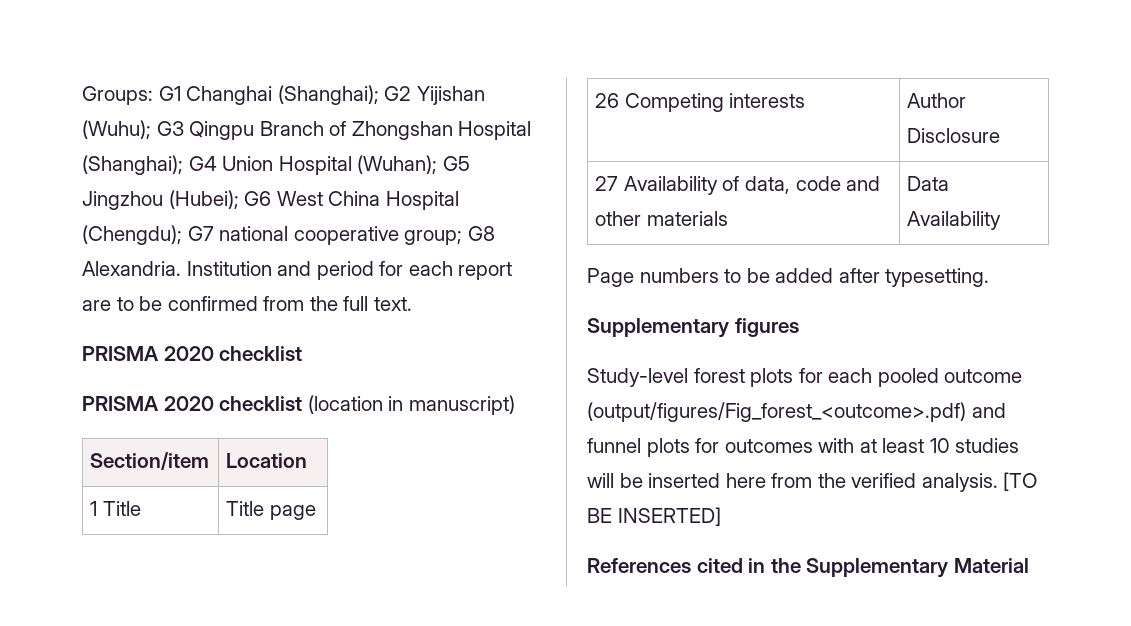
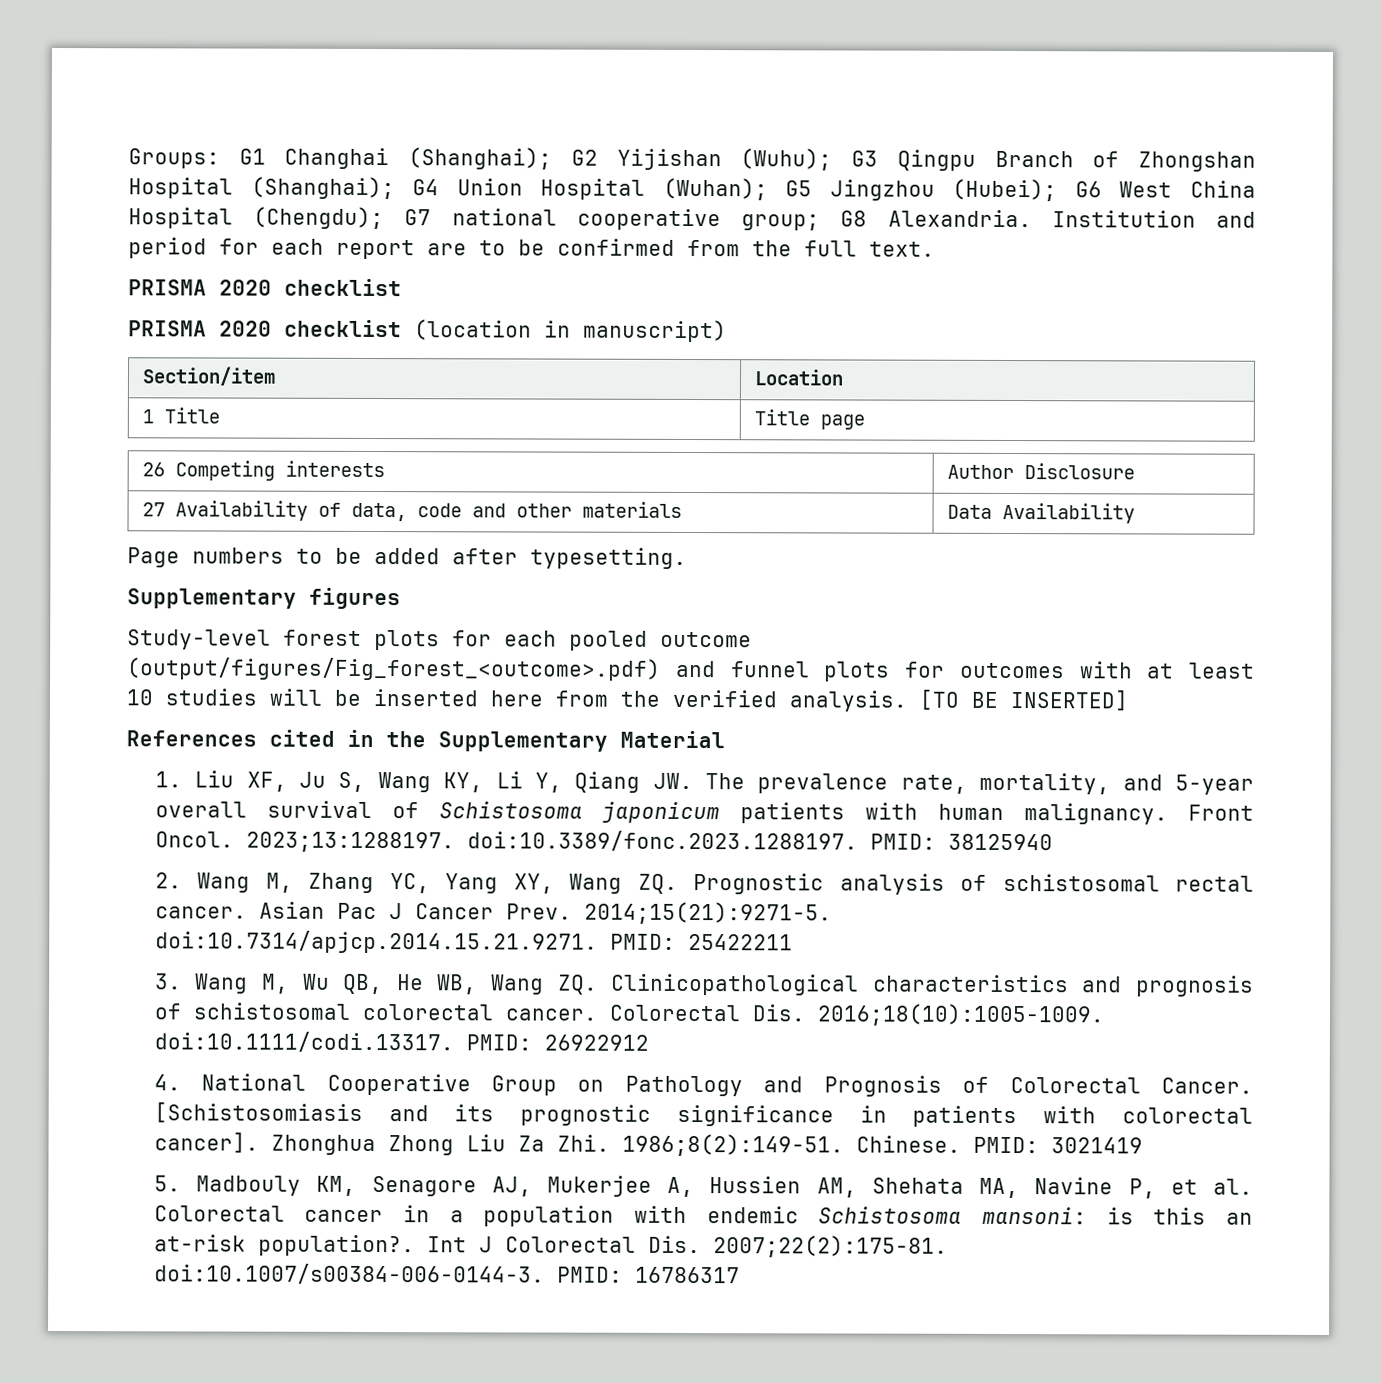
(1029, 565) none -> [154,770,1254,795] [154,800,1255,825] [154,830,1053,853] [154,872,1254,895] [154,901,832,925] [154,930,793,954] [154,973,1255,997] [153,1002,1105,1027] [153,1031,649,1053] [153,1073,1254,1097] [153,1102,1253,1128] [153,1132,1143,1157] [153,1175,1253,1199] [153,1205,1253,1227] [153,1234,948,1258] [153,1263,740,1285] // 1. Liu XF, Ju S, Wang KY, Li Y, Qiang JW. The prevalence rate, mortality, and 5-year overall survival of Schistosoma japonicum patients with human malignancy. Front Oncol. 2023;13:1288197. doi:10.3389/fonc.2023.1288197. PMID: 38125940 // 2. Wang M, Zhang YC, Yang XY, Wang ZQ. Prognostic analysis of schistosomal rectal cancer. Asian Pac J Cancer Prev. 2014;15(21):9271-5. doi:10.7314/apjcp.2014.15.21.9271. PMID: 25422211 // 3. Wang M, Wu QB, He WB, Wang ZQ. Clinicopathological characteristics and prognosis of schistosomal colorectal cancer. Colorectal Dis. 2016;18(10):1005-1009. doi:10.1111/codi.13317. PMID: 26922912 // 4. National Cooperative Group on Pathology and Prognosis of Colorectal Cancer. [Schistosomiasis and its prognostic significance in patients with colorectal cancer]. Zhonghua Zhong Liu Za Zhi. 1986;8(2):149-51. Chinese. PMID: 3021419 // 5. Madbouly KM, Senagore AJ, Mukerjee A, Hussien AM, Shehata MA, Navine P, et al. Colorectal cancer in a population with endemic Schistosoma mansoni: is this an at-risk population?. Int J Colorectal Dis. 2007;22(2):175-81. doi:10.1007/s00384-006-0144-3. PMID: 16786317

